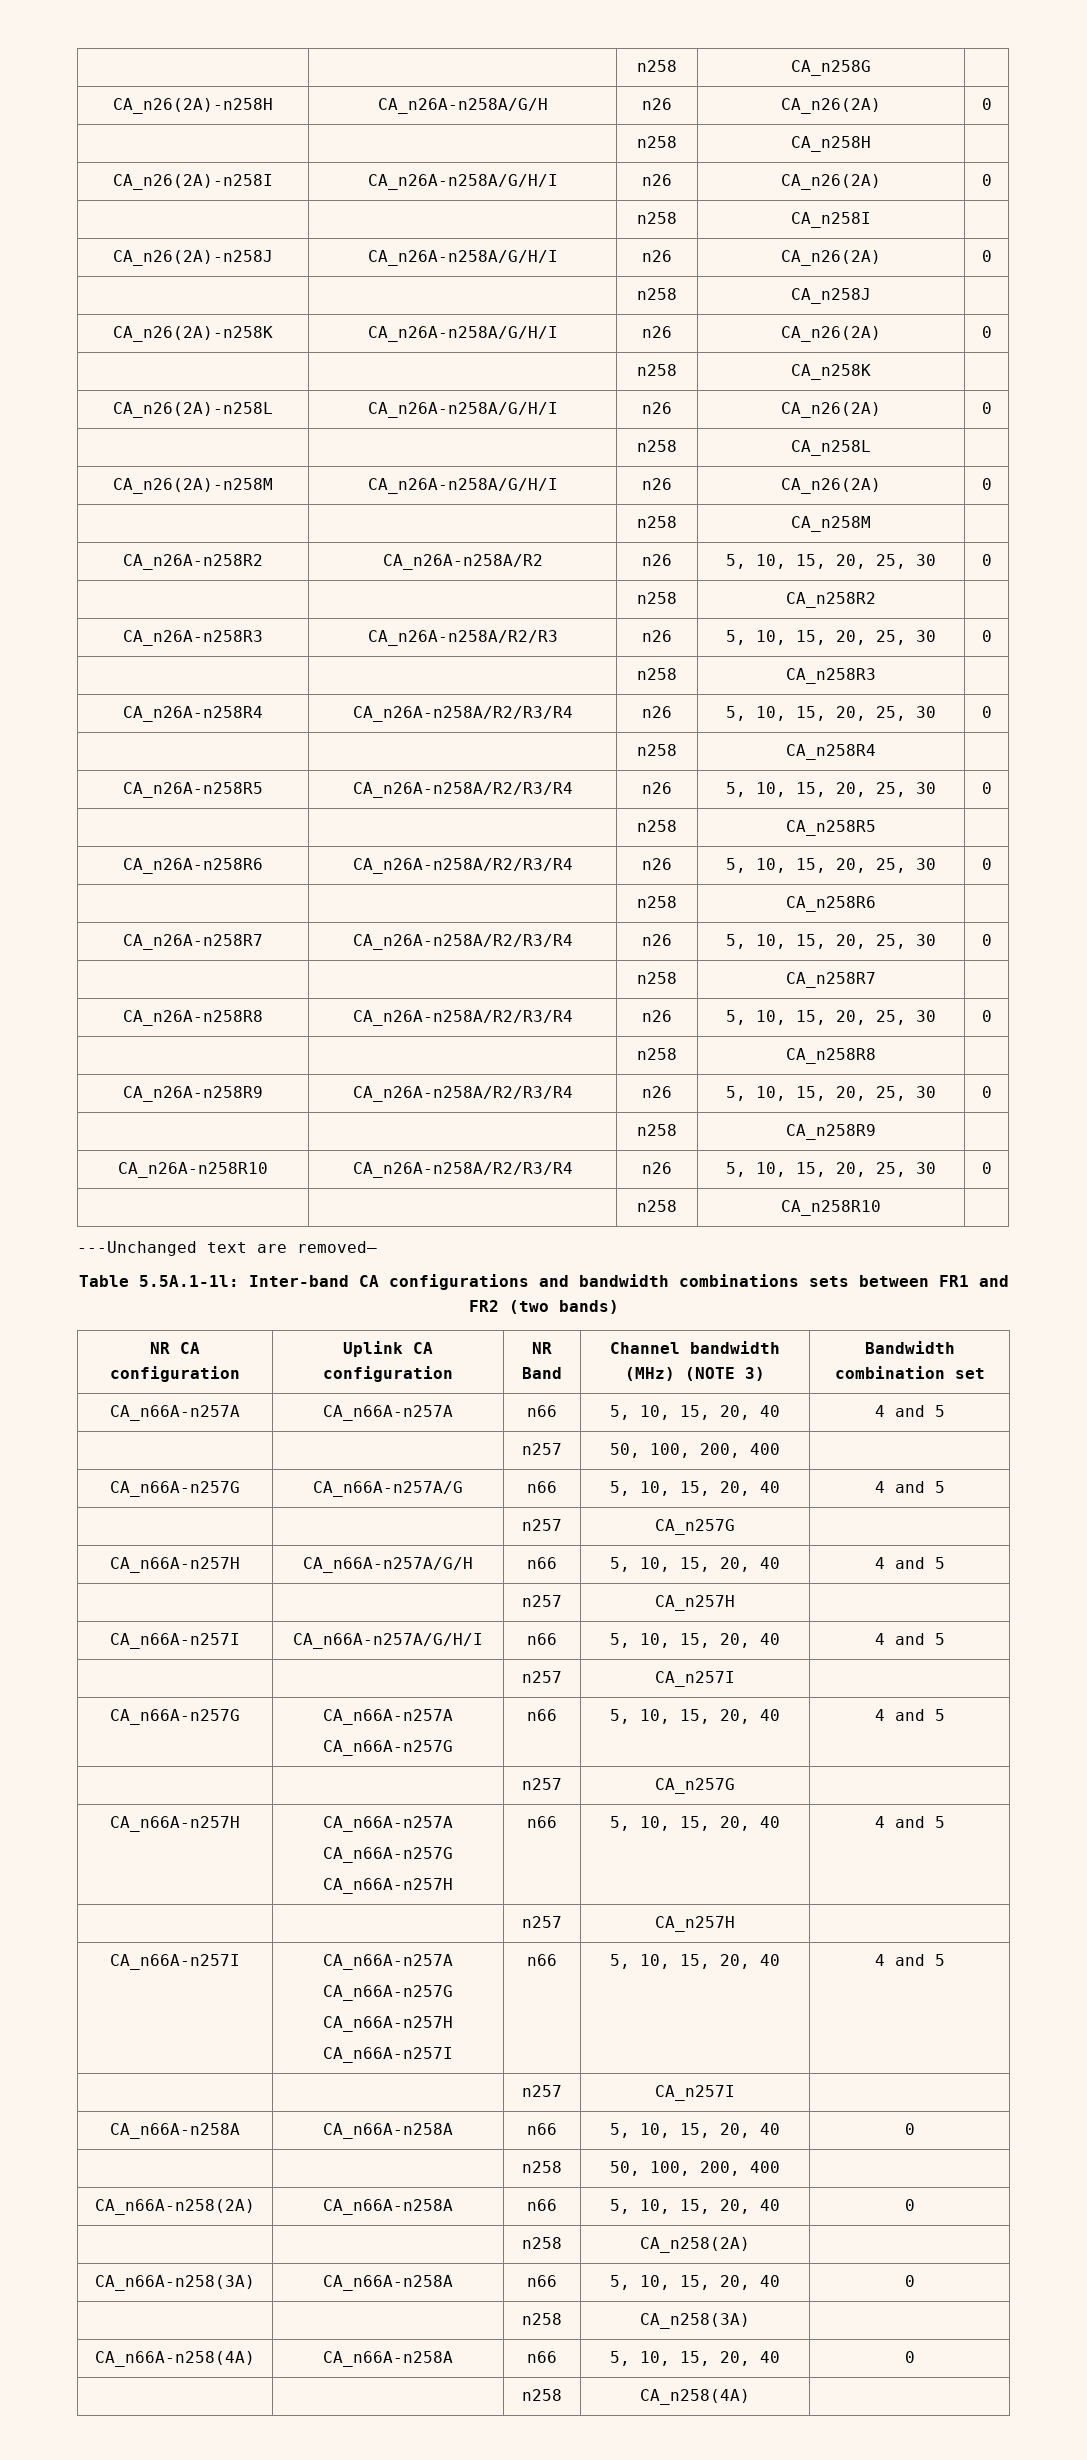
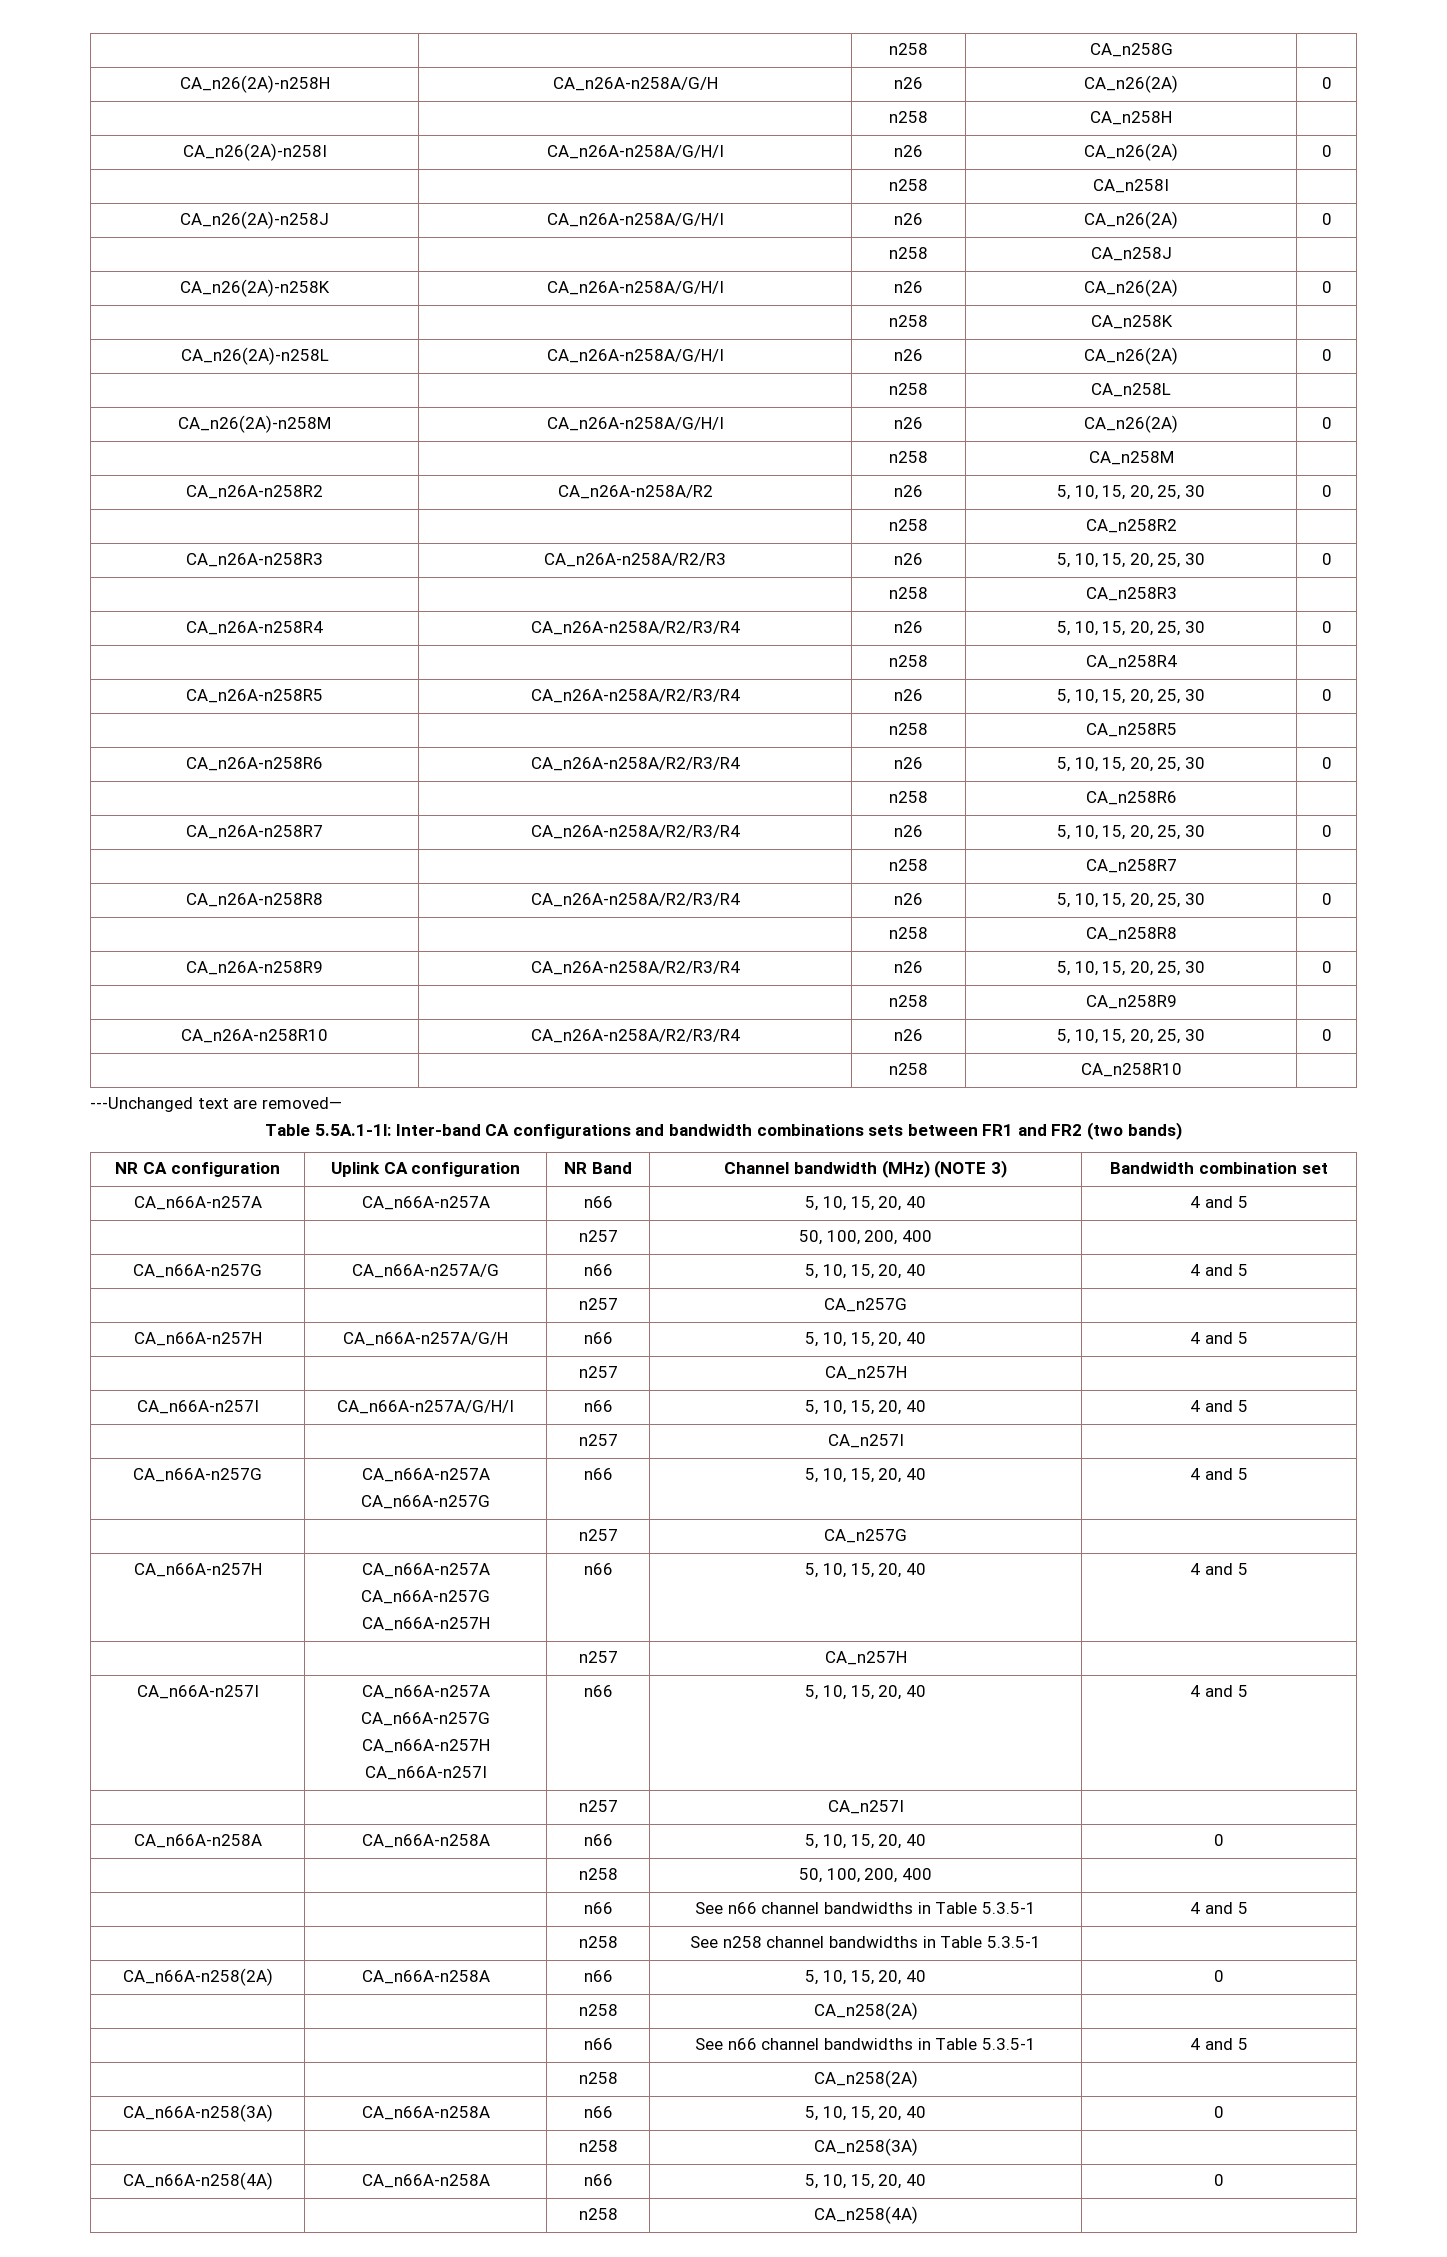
(780, 2167) none -> [583,1902,613,1914] [695,1902,1036,1914] [1190,1902,1248,1914] [578,1936,618,1948] [690,1936,1041,1948] // | | n66 | See n66 channel bandwidths in Table 5.3.5-1 | 4 and 5 // | | n258 | See n258 channel bandwidths in Table 5.3.5-1 |
(750, 2245) none -> [583,2038,613,2050] [695,2038,1036,2050] [1190,2038,1248,2050] [578,2072,618,2084] [813,2070,918,2088] // | | n66 | See n66 channel bandwidths in Table 5.3.5-1 | 4 and 5 // | | n258 | CA_n258(2A) |

